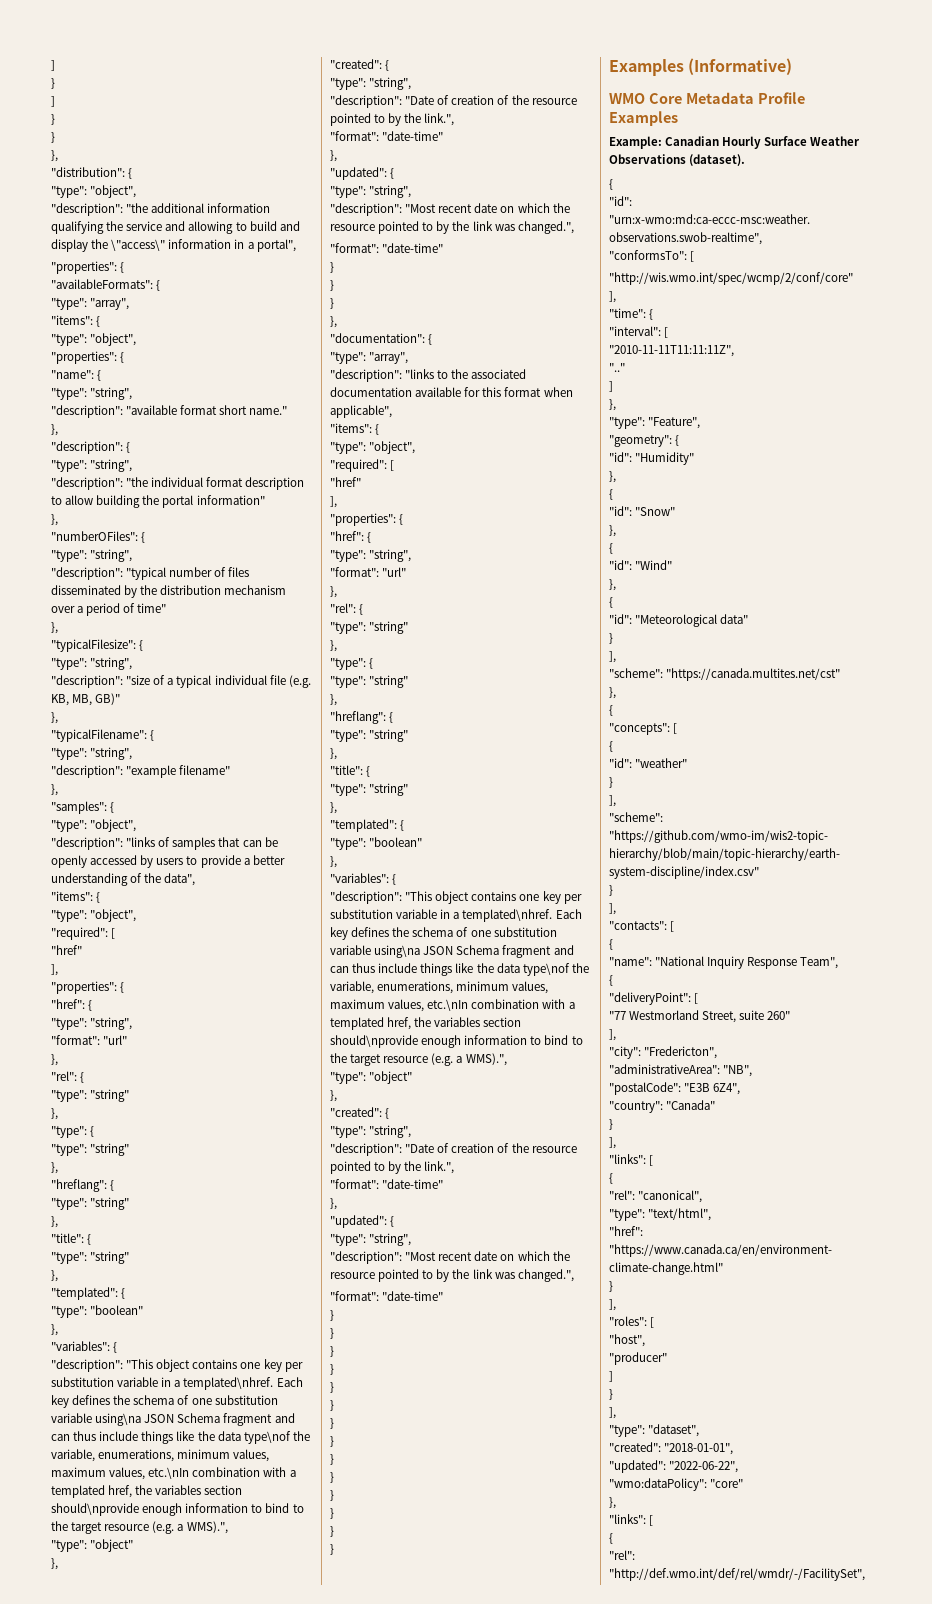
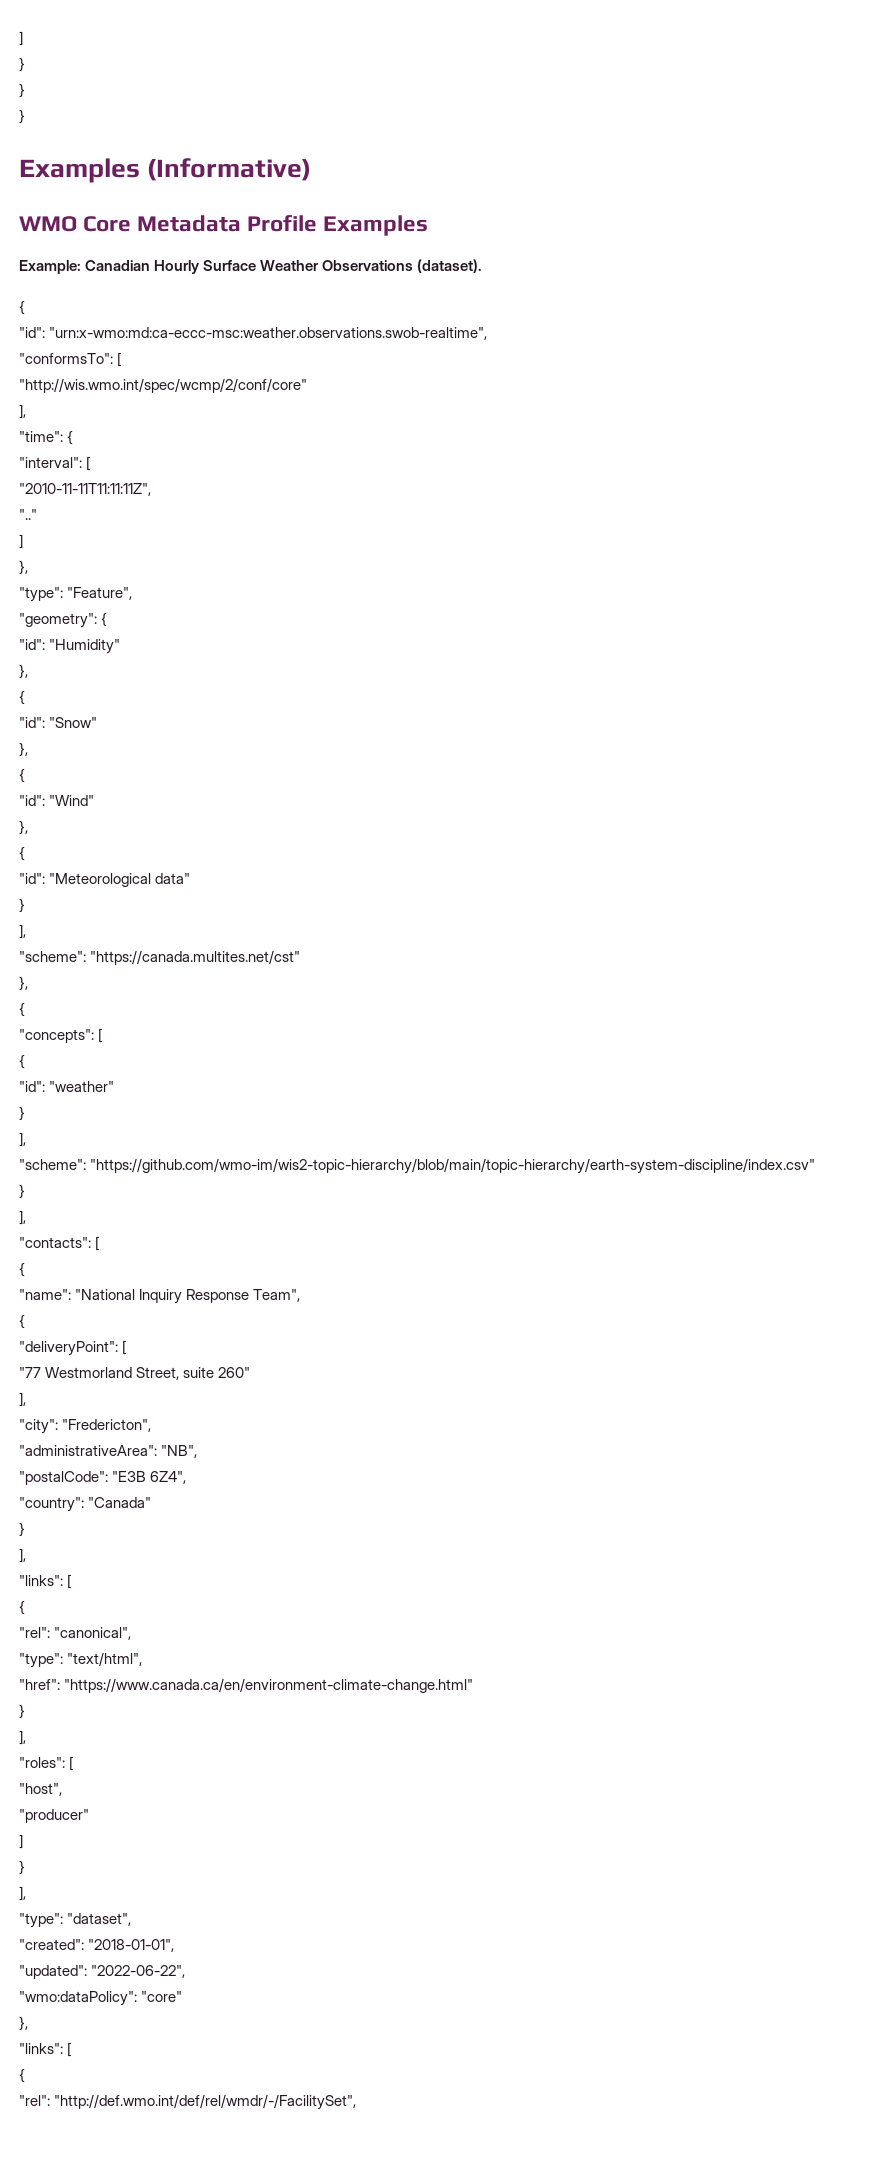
[51,60,55,71] [51,78,55,89] [51,96,55,107] [51,114,55,125] [51,132,55,143] [51,150,58,162] [51,167,133,179] [51,185,137,198] [51,203,271,216] [51,221,300,234] [51,239,296,252] [51,261,125,274] [51,279,161,291] [51,298,130,310] [51,315,101,327] [51,333,137,346] [51,351,125,364] [51,370,102,381] [51,387,133,400] [51,405,288,418] [51,424,58,436] [51,441,131,454] [51,459,133,472] [51,477,305,490] [51,495,265,508] [51,514,58,526] [51,531,146,543] [51,549,133,562] [51,567,250,580] [51,585,287,598] [51,603,167,616] [51,622,58,634] [51,639,144,652] [51,657,133,670] [51,675,311,688] [51,693,121,706] [51,712,58,724] [51,729,155,742] [51,747,133,760] [51,765,231,778] [51,784,58,796] [51,801,115,814] [51,819,137,832] [51,837,278,850] [51,855,285,868] [51,873,196,886] [51,891,101,903] [51,909,137,922] [51,927,116,940] [51,945,82,955] [51,964,58,976] [51,981,125,994] [51,999,93,1011] [51,1017,133,1030] [51,1035,128,1045] [51,1054,58,1066] [51,1071,85,1083] [51,1089,130,1102] [51,1108,58,1120] [51,1126,95,1138] [51,1143,130,1156] [51,1162,58,1174] [51,1179,115,1192] [51,1197,130,1210] [51,1216,58,1228] [51,1233,92,1245] [51,1251,130,1264] [51,1270,58,1282] [51,1287,126,1300] [51,1305,144,1318] [51,1324,58,1336] [51,1341,118,1353] [51,1359,303,1372] [51,1377,303,1390] [51,1395,278,1408] [51,1413,295,1426] [51,1431,310,1444] [51,1449,270,1462] [51,1467,296,1480] [51,1485,243,1498] [51,1503,304,1516] [51,1521,228,1534] [51,1539,134,1552] [51,1558,58,1570] [330,59,390,71] [330,77,412,90] [330,95,577,108] [330,113,455,126] [330,131,444,141] [330,150,337,162] [330,167,395,180] [330,185,412,198] [330,203,570,216] [330,221,574,234] [330,243,444,253] [330,262,334,273] [330,280,334,291] [330,298,334,309] [330,316,337,328] [330,333,433,345] [330,352,409,364] [330,369,527,382] [330,387,573,397] [330,405,392,418] [330,423,380,435] [330,441,416,454] [330,459,395,472] [330,477,361,487] [330,496,337,508] [330,513,404,526] [330,531,372,543] [330,549,412,562] [330,567,407,577] [330,586,337,598] [330,603,364,615] [330,621,409,634] [330,640,337,652] [330,658,374,670] [330,675,409,688] [330,694,337,706] [330,711,394,724] [330,729,409,742] [330,748,337,760] [330,765,371,777] [330,783,409,796] [330,802,337,814] [330,819,405,832] [330,837,423,850] [330,856,337,868] [330,873,397,885] [330,891,582,904] [330,909,582,922] [330,927,557,940] [330,945,574,958] [330,963,589,976] [330,981,549,994] [330,999,575,1012] [330,1017,522,1030] [330,1035,583,1048] [330,1053,507,1066] [330,1071,413,1084] [330,1090,337,1102] [330,1107,390,1119] [330,1125,412,1138] [330,1143,577,1156] [330,1161,455,1174] [330,1179,444,1189] [330,1198,337,1210] [330,1215,395,1228] [330,1233,412,1246] [330,1251,570,1264] [330,1269,574,1282] [330,1291,444,1301] [330,1310,334,1321] [330,1328,334,1339] [330,1346,334,1357] [330,1364,334,1375] [330,1382,334,1393] [330,1400,334,1411] [330,1418,334,1429] [330,1436,334,1447] [330,1454,334,1465] [330,1472,334,1483] [330,1490,334,1501] [330,1508,334,1519] ] // } // ] // } // } // }, // "distribution": { // "type": "object", // "description": "the additional information qualifying the service and allowing to build and display the \"access\" information in a portal", // "properties": { // "availableFormats": { // "type": "array", // "items": { // "type": "object", // "properties": { // "name": { // "type": "string", // "description": "available format short name." // }, // "description": { // "type": "string", // "description": "the individual format description to allow building the portal information" // }, // "numberOFiles": { // "type": "string", // "description": "typical number of files disseminated by the distribution mechanism over a period of time" // }, // "typicalFilesize": { // "type": "string", // "description": "size of a typical individual file (e.g. KB, MB, GB)" // }, // "typicalFilename": { // "type": "string", // "description": "example filename" // }, // "samples": { // "type": "object", // "description": "links of samples that can be openly accessed by users to provide a better understanding of the data", // "items": { // "type": "object", // "required": [ // "href" // ], // "properties": { // "href": { // "type": "string", // "format": "url" // }, // "rel": { // "type": "string" // }, // "type": { // "type": "string" // }, // "hreflang": { // "type": "string" // }, // "title": { // "type": "string" // }, // "templated": { // "type": "boolean" // }, // "variables": { // "description": "This object contains one key per substitution variable in a templated\nhref. Each key defines the schema of one substitution variable using\na JSON Schema fragment and can thus include things like the data type\nof the variable, enumerations, minimum values, maximum values, etc.\nIn combination with a templated href, the variables section should\nprovide enough information to bind to the target resource (e.g. a WMS).", // "type": "object" // }, // "created": { // "type": "string", // "description": "Date of creation of the resource pointed to by the link.", // "format": "date-time" // }, // "updated": { // "type": "string", // "description": "Most recent date on which the resource pointed to by the link was changed.", // "format": "date-time" // } // } // } // }, // "documentation": { // "type": "array", // "description": "links to the associated documentation available for this format when applicable", // "items": { // "type": "object", // "required": [ // "href" // ], // "properties": { // "href": { // "type": "string", // "format": "url" // }, // "rel": { // "type": "string" // }, // "type": { // "type": "string" // }, // "hreflang": { // "type": "string" // }, // "title": { // "type": "string" // }, // "templated": { // "type": "boolean" // }, // "variables": { // "description": "This object contains one key per substitution variable in a templated\nhref. Each key defines the schema of one substitution variable using\na JSON Schema fragment and can thus include things like the data type\nof the variable, enumerations, minimum values, maximum values, etc.\nIn combination with a templated href, the variables section should\nprovide enough information to bind to the target resource (e.g. a WMS).", // "type": "object" // }, // "created": { // "type": "string", // "description": "Date of creation of the resource pointed to by the link.", // "format": "date-time" // }, // "updated": { // "type": "string", // "description": "Most recent date on which the resource pointed to by the link was changed.", // "format": "date-time" // } // } // } // } // } // } // } // } // } // } // } // } -> [19,31,23,46] [19,57,25,72] ] // }

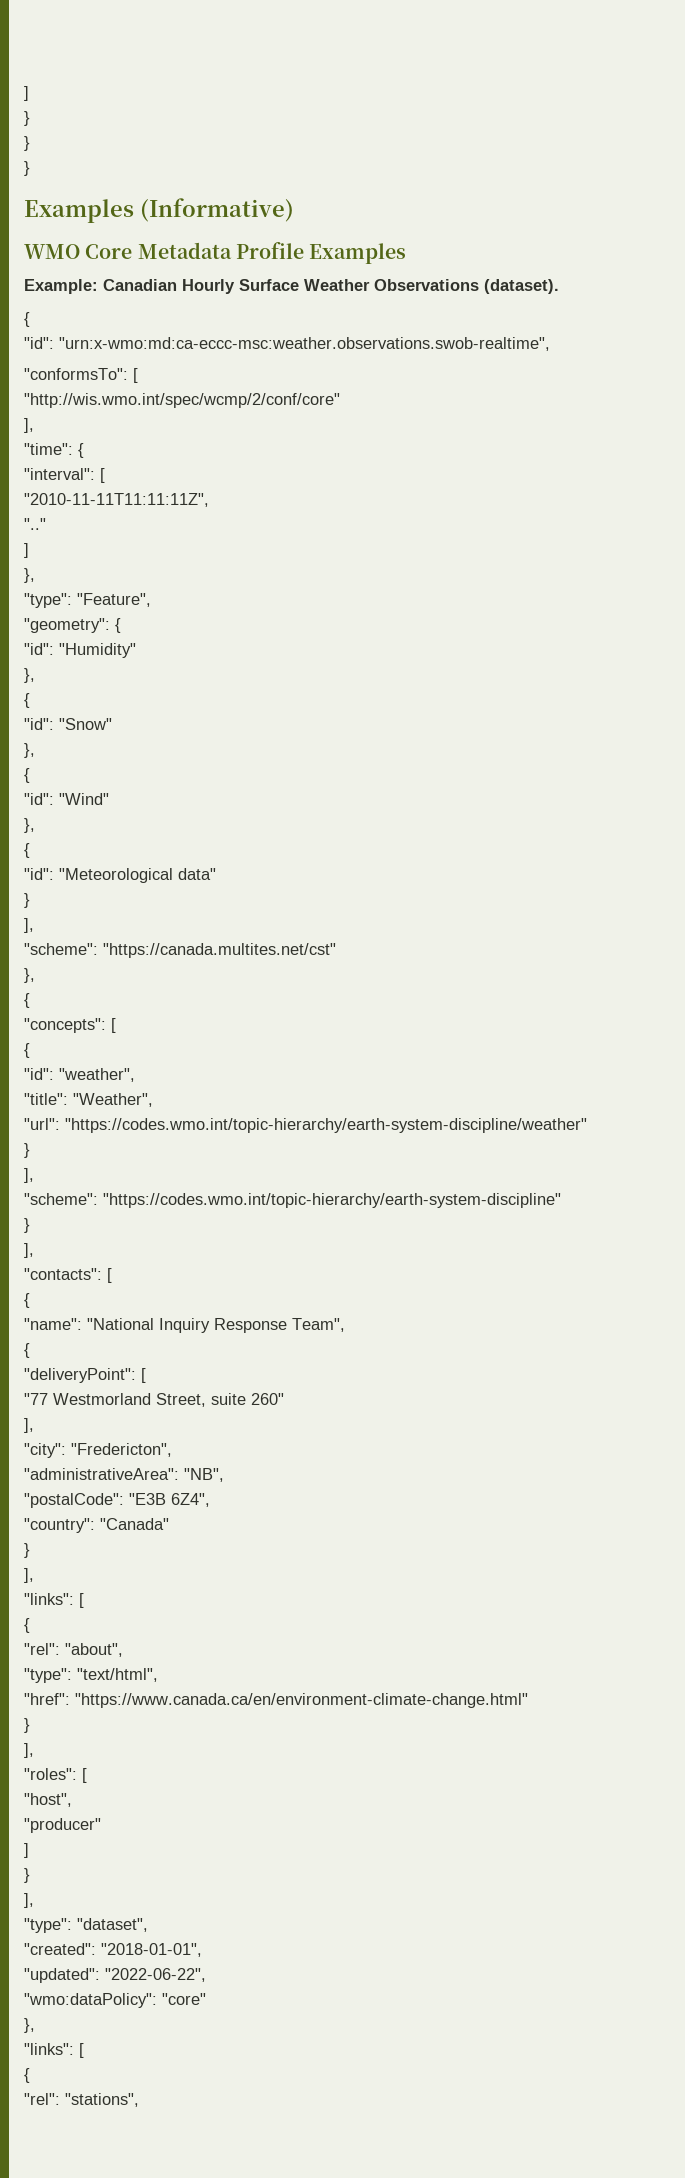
[49,1081,115,1092] [19,1106,25,1121] [19,1132,26,1147] [19,1158,816,1174] "weather" // } // ], // "scheme": "https://github.com/wmo-im/wis2-topic-hierarchy/blob/main/topic-hierarchy/earth-system-discipline/index.csv" -> [59,1068,135,1082] [24,1093,153,1107] [24,1118,587,1133] [24,1143,30,1158] [24,1168,34,1183] [24,1193,561,1208] "weather", // "title": "Weather", // "url": "https://codes.wmo.int/topic-hierarchy/earth-system-discipline/weather" // } // ], // "scheme": "https://codes.wmo.int/topic-hierarchy/earth-system-discipline"
[54,1627,132,1640] "canonical", -> [65,1643,123,1657] "about",
[54,2094,357,2110] "http://def.wmo.int/def/rel/wmdr/-/FacilitySet", -> [65,2093,139,2107] "stations",

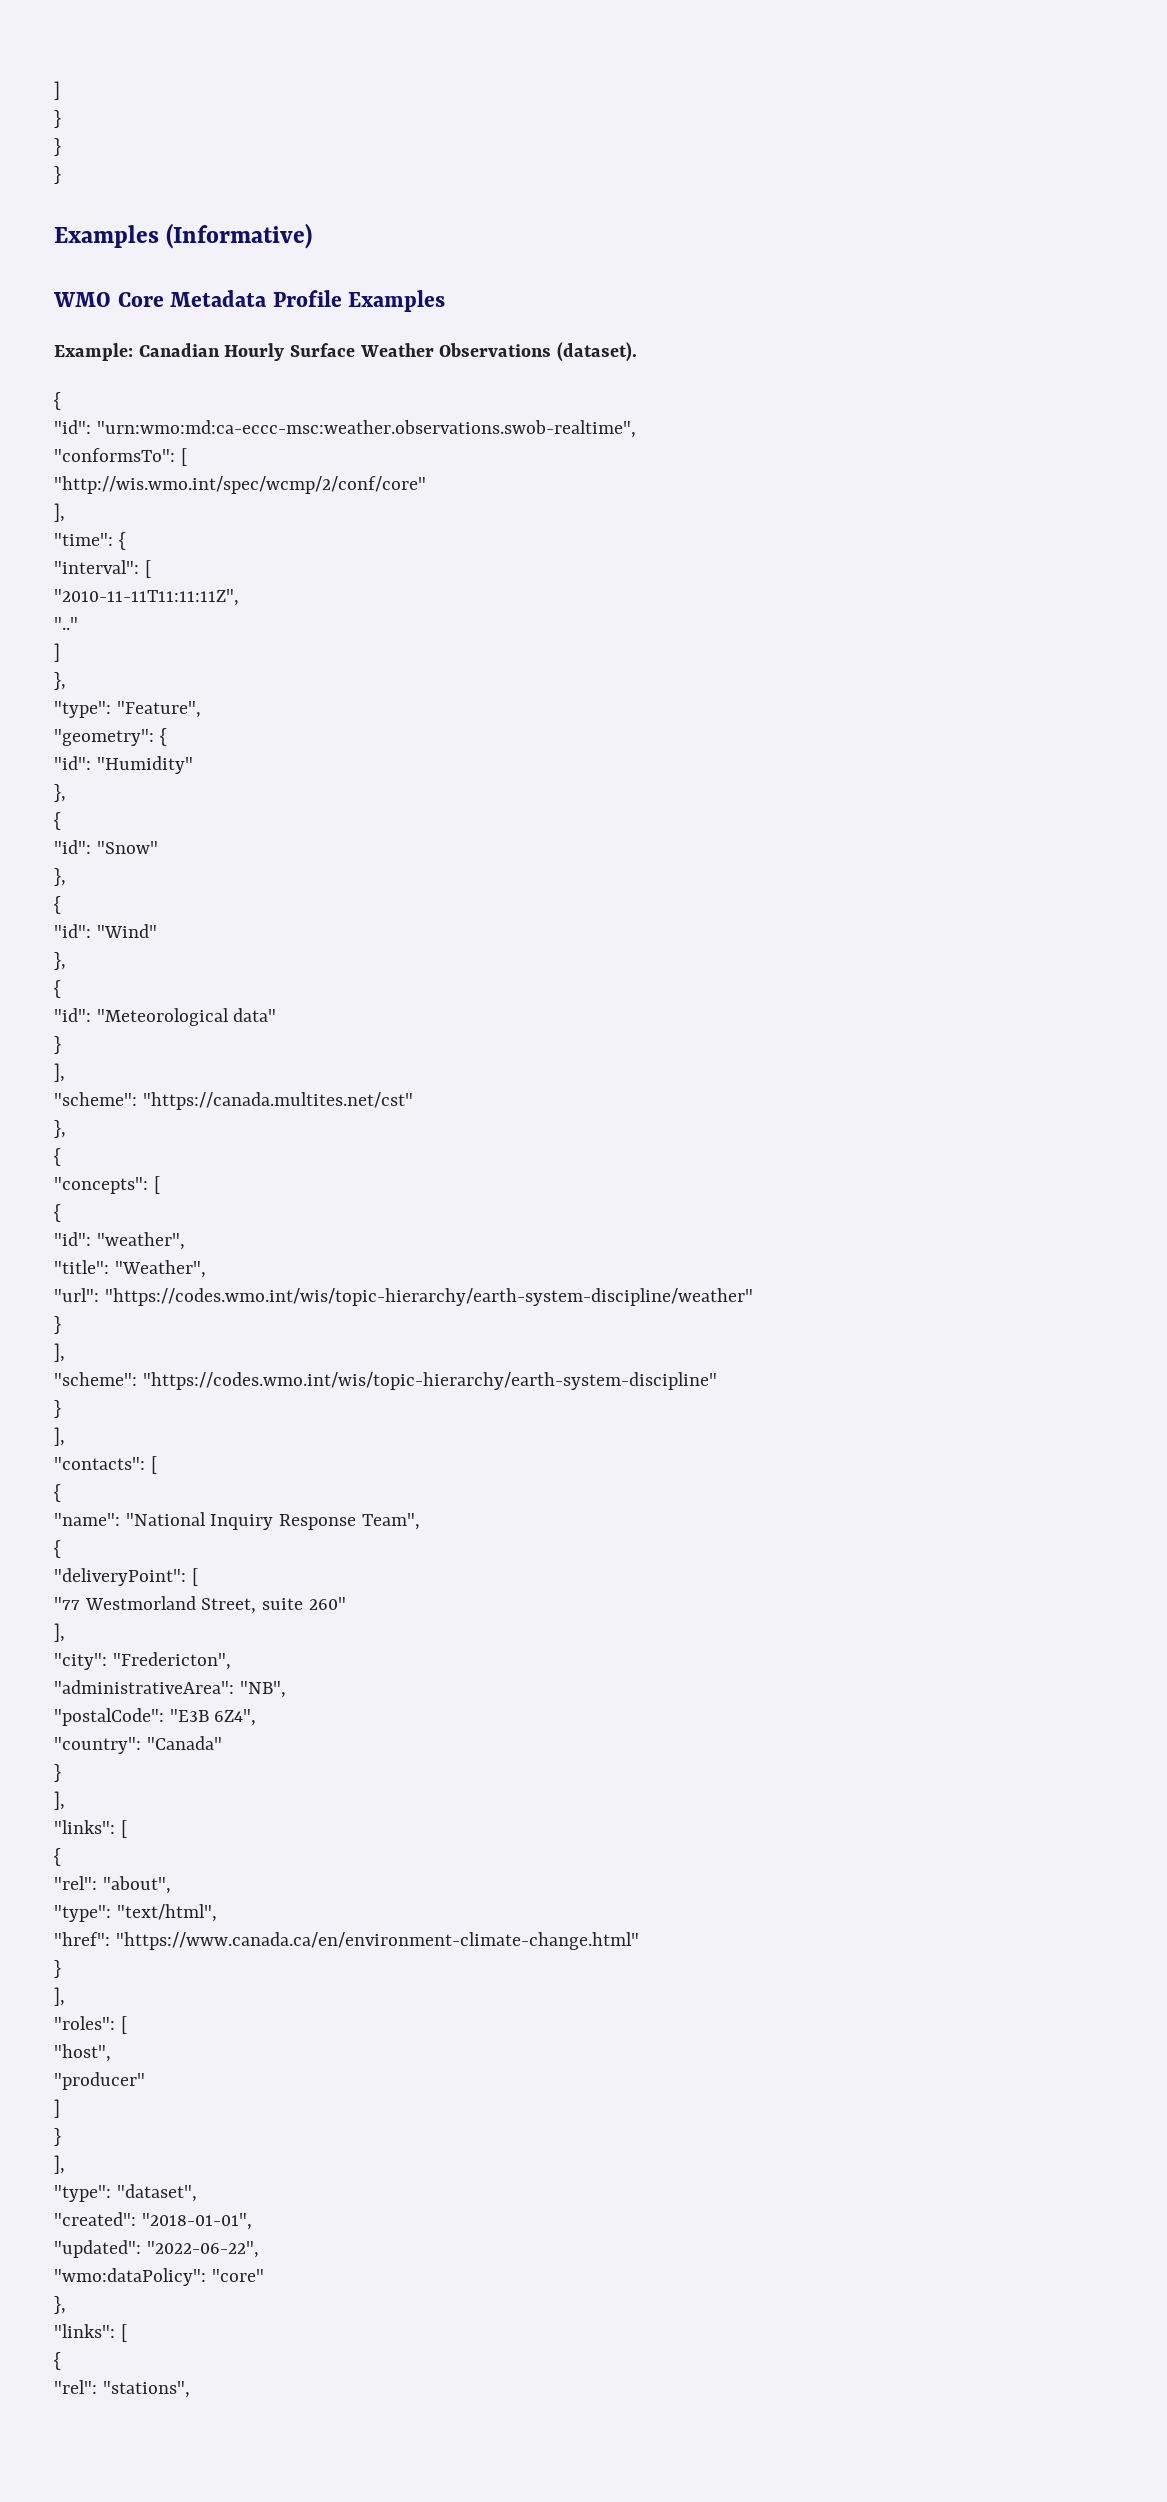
[59,337,550,351] "urn:x-wmo:md:ca-eccc-msc:weather.observations.swob-realtime", -> [96,420,636,438] "urn:wmo:md:ca-eccc-msc:weather.observations.swob-realtime",
[65,1118,587,1133] [24,1143,30,1158] [24,1168,34,1183] [24,1193,561,1208] "https://codes.wmo.int/topic-hierarchy/earth-system-discipline/weather" // } // ], // "scheme": "https://codes.wmo.int/topic-hierarchy/earth-system-discipline" -> [104,1288,753,1306] [54,1316,61,1334] [54,1343,65,1362] [54,1372,717,1390] "https://codes.wmo.int/wis/topic-hierarchy/earth-system-discipline/weather" // } // ], // "scheme": "https://codes.wmo.int/wis/topic-hierarchy/earth-system-discipline"

